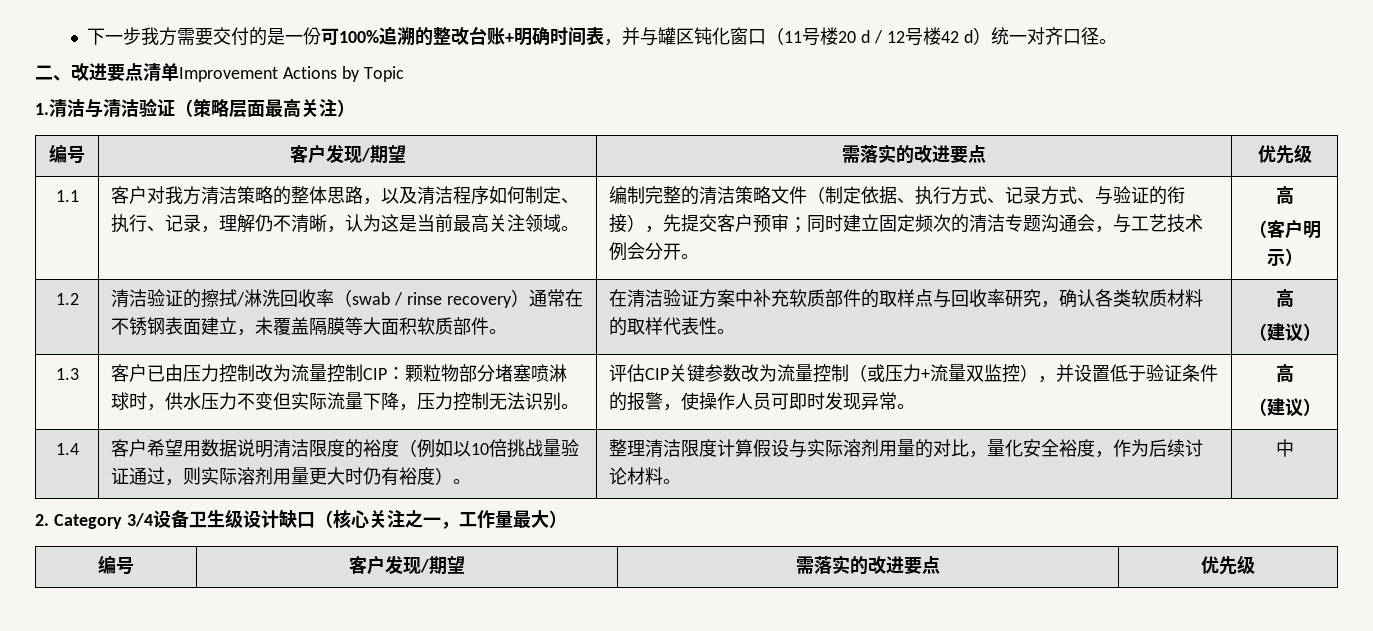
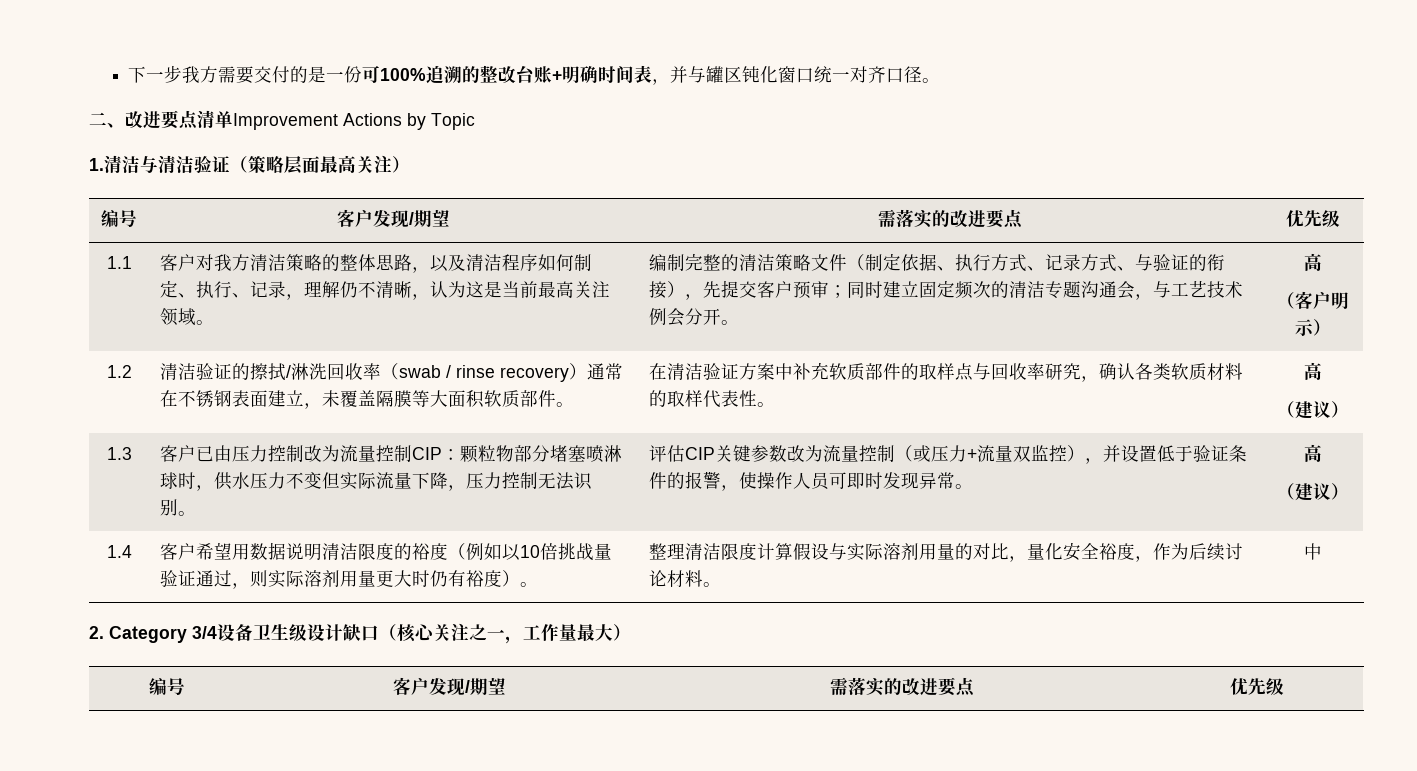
[766,27,991,46] （11号楼20 d / 12号楼42 d） -> (815, 75) none

